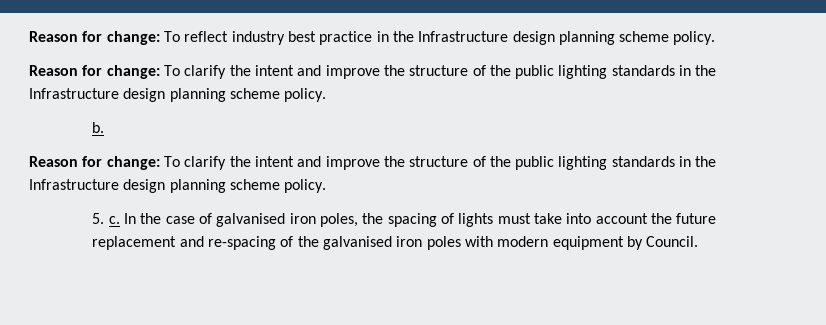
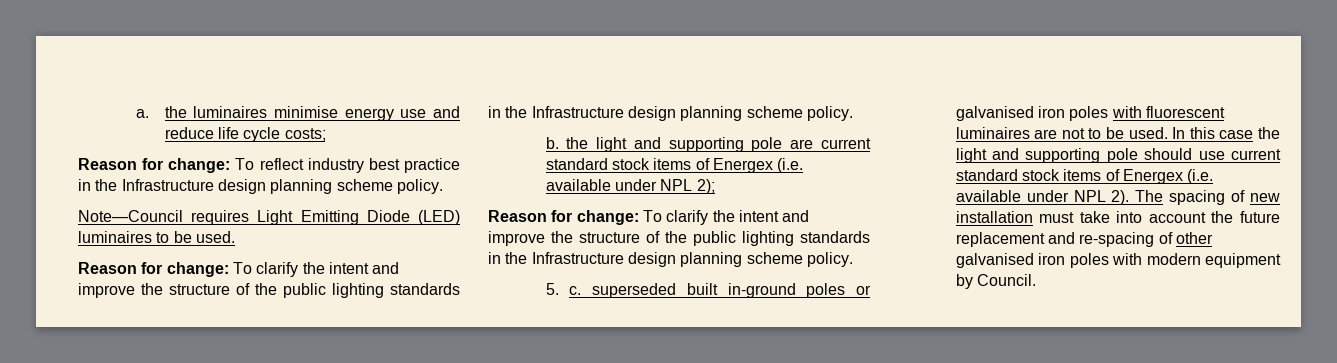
(29, 36) none -> [135,106,460,121] [164,127,326,142] a. the luminaires minimise energy use and reduce life cycle costs; //
(716, 38) none -> [78,210,460,225] [78,231,235,243] // Note—Council requires Light Emitting Diode (LED) luminaires to be used.
(105, 127) none -> [566,137,871,152] [545,158,804,173] [545,179,715,194] the light and supporting pole are current standard stock items of Energex (i.e. available under NPL 2);
[124,213,494,227] In the case of galvanised iron poles, the spacing of lights -> [592,283,871,298] [955,106,1225,121] [955,127,1280,139] [955,148,1281,163] [955,169,1214,184] [955,190,1280,205] [955,211,1033,223] superseded built in-ground poles or galvanised iron poles with fluorescent luminaires are not to be used. In this case the light and supporting pole should use current standard stock items of Energex (i.e. available under NPL 2). The spacing of new installation
[297,236,319,247] the -> [1175,232,1213,244] other

